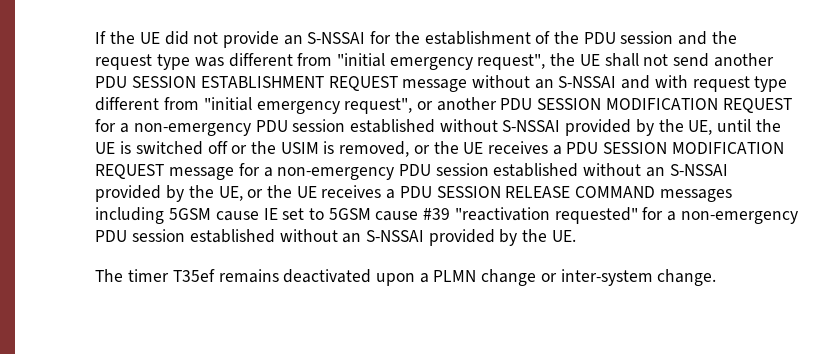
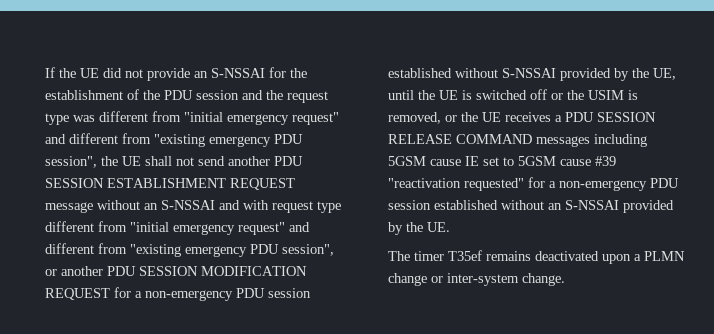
[477,54,546,70] request", -> [292,112,340,125] [45,133,304,147] [45,156,98,168] request" and different from "existing emergency PDU session",
[344,98,413,114] request", -> [238,222,311,235] [45,243,335,257] request" and different from "existing emergency PDU session",
[671,142,784,154] [95,163,728,180] [95,185,501,202] MODIFICATION REQUEST message for a non-emergency PDU session established without an S-NSSAI provided by the UE, or the UE receives a PDU SESSION -> (657, 117) none

